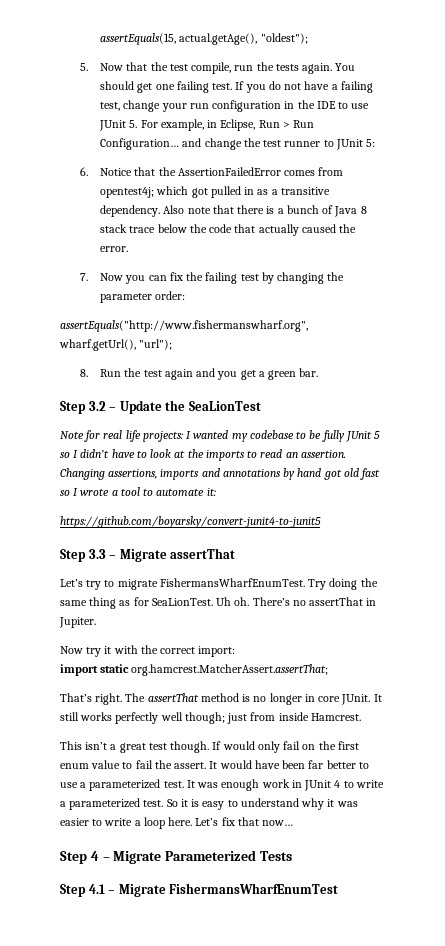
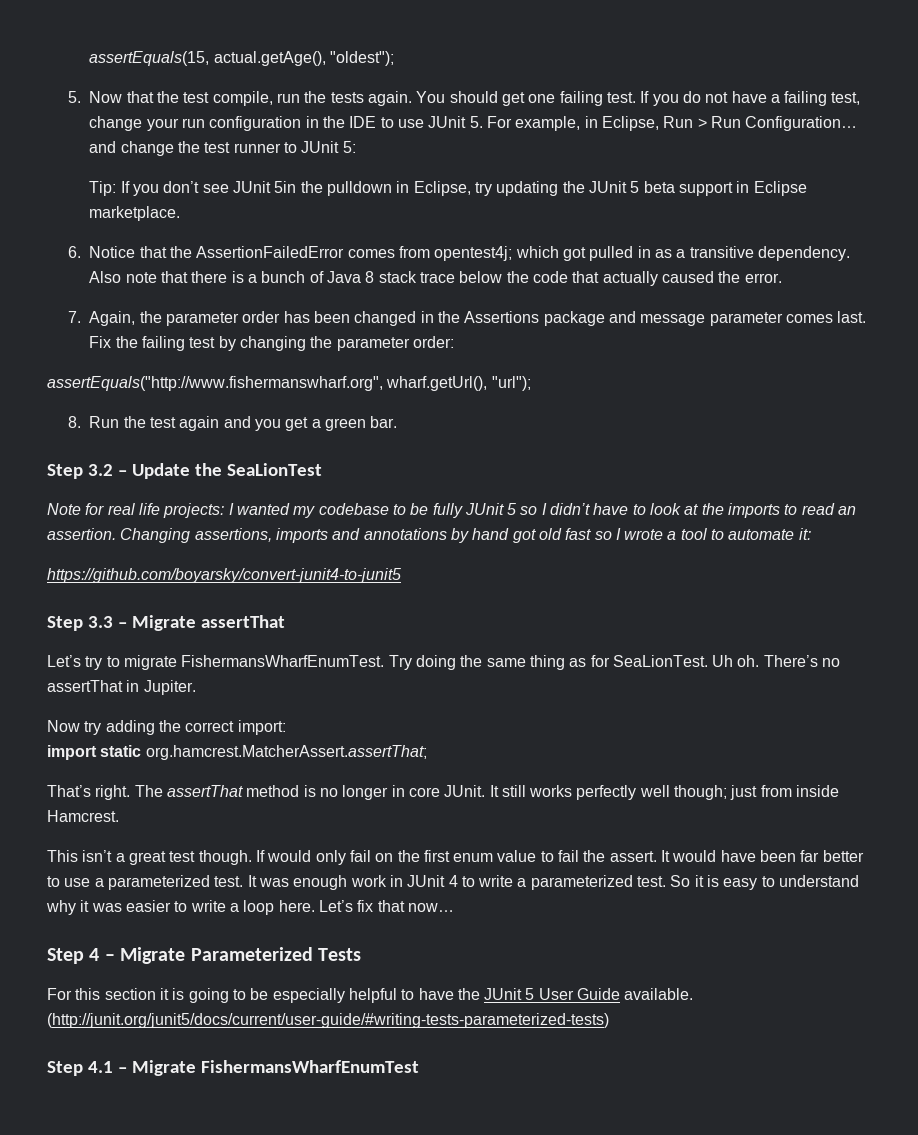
(376, 143) none -> [89,181,807,196] [89,206,181,221] // Tip: If you don’t see JUnit 5in the pulldown in Eclipse, try updating the JUnit 5 beta support in Eclipse marketplace.
[100,272,183,284] Now you can fix -> [89,311,867,326] [89,336,112,348] Again, the parameter order has been changed in the Assertions package and message parameter comes last. Fix
[104,645,138,654] it with -> [105,720,155,735] adding
(292, 856) none -> [47,988,694,1003] [47,1013,609,1028] // For this section it is going to be especially helpful to have the JUnit 5 User Guide available. (http://junit.org/junit5/docs/current/user-guide/#writing-tests-parameterized-tests)

